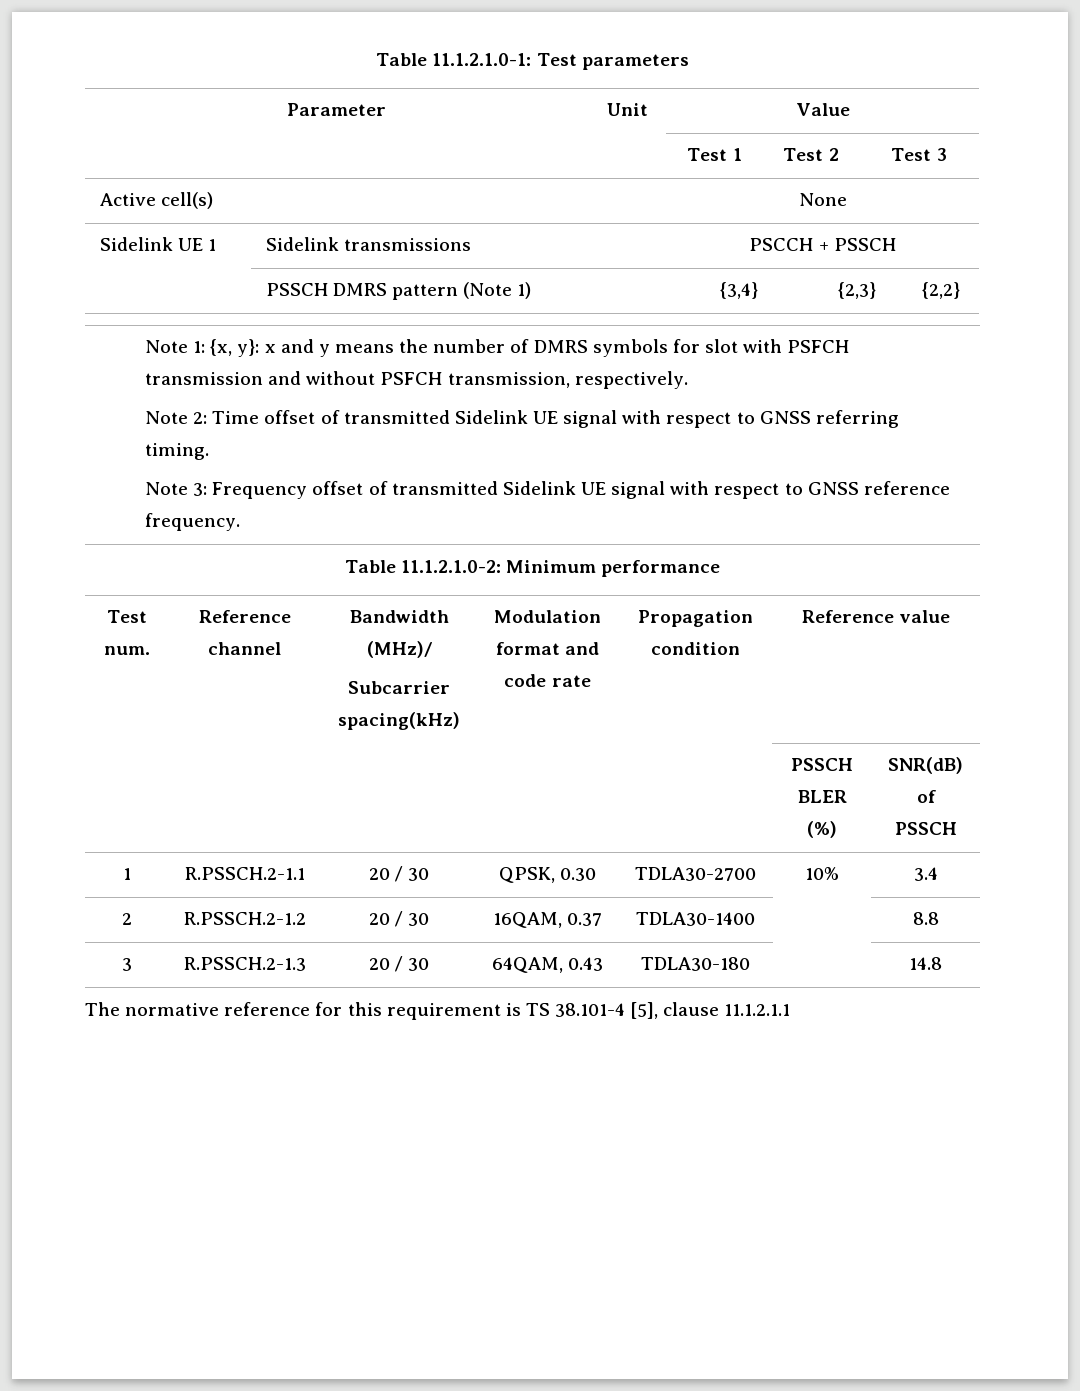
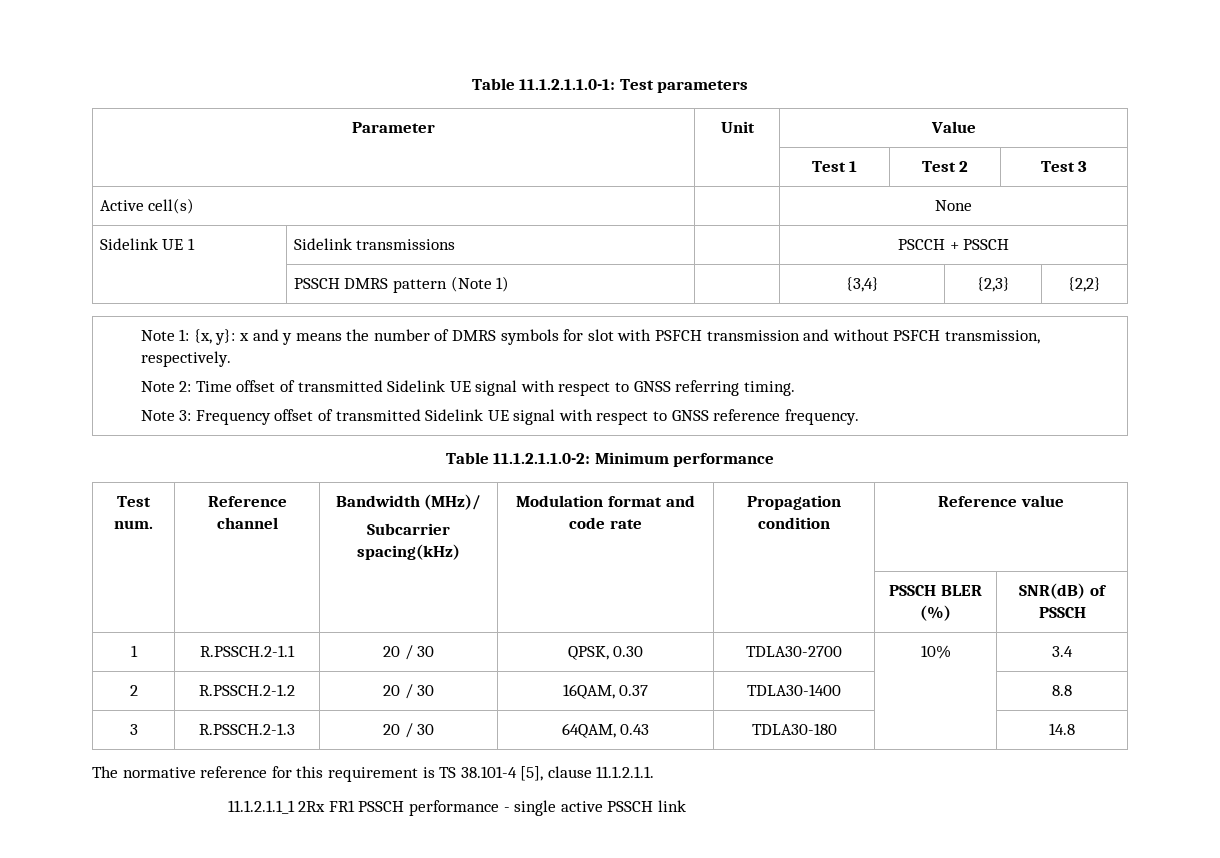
[376,53,532,66] Table 11.1.2.1.0-1: -> [471,78,616,90] Table 11.1.2.1.1.0-1:
[400,560,501,573] 11.1.2.1.0-2: -> [493,453,591,464] 11.1.2.1.1.0-2:
[724,1004,791,1016] 11.1.2.1.1 -> [596,766,655,778] [227,800,686,816] 11.1.2.1.1. // 11.1.2.1.1_1 2Rx FR1 PSSCH performance - single active PSSCH link

